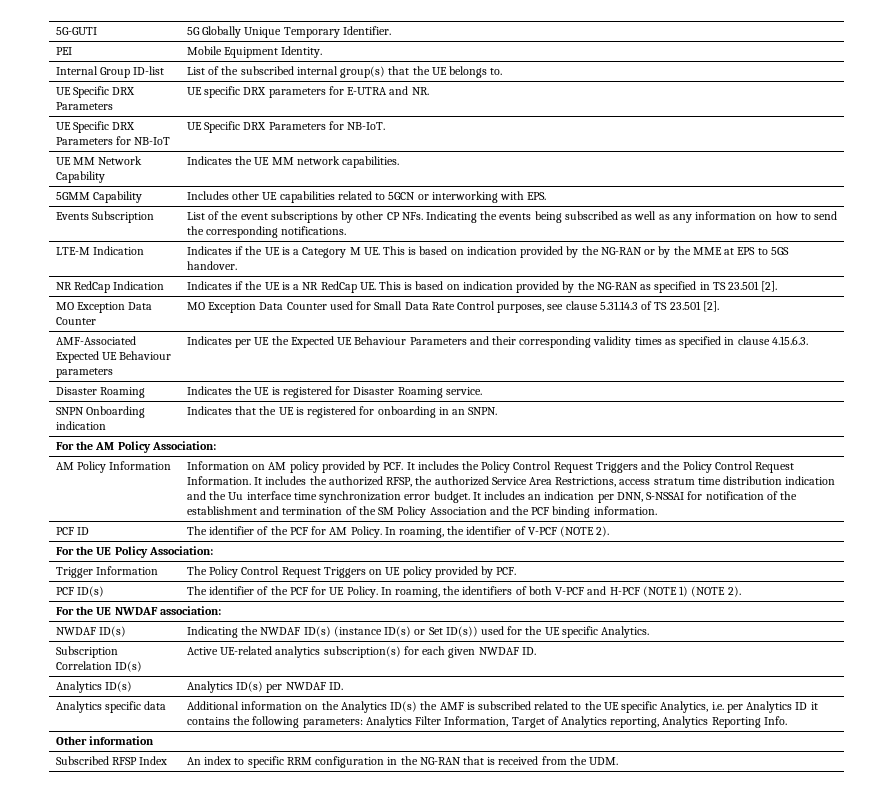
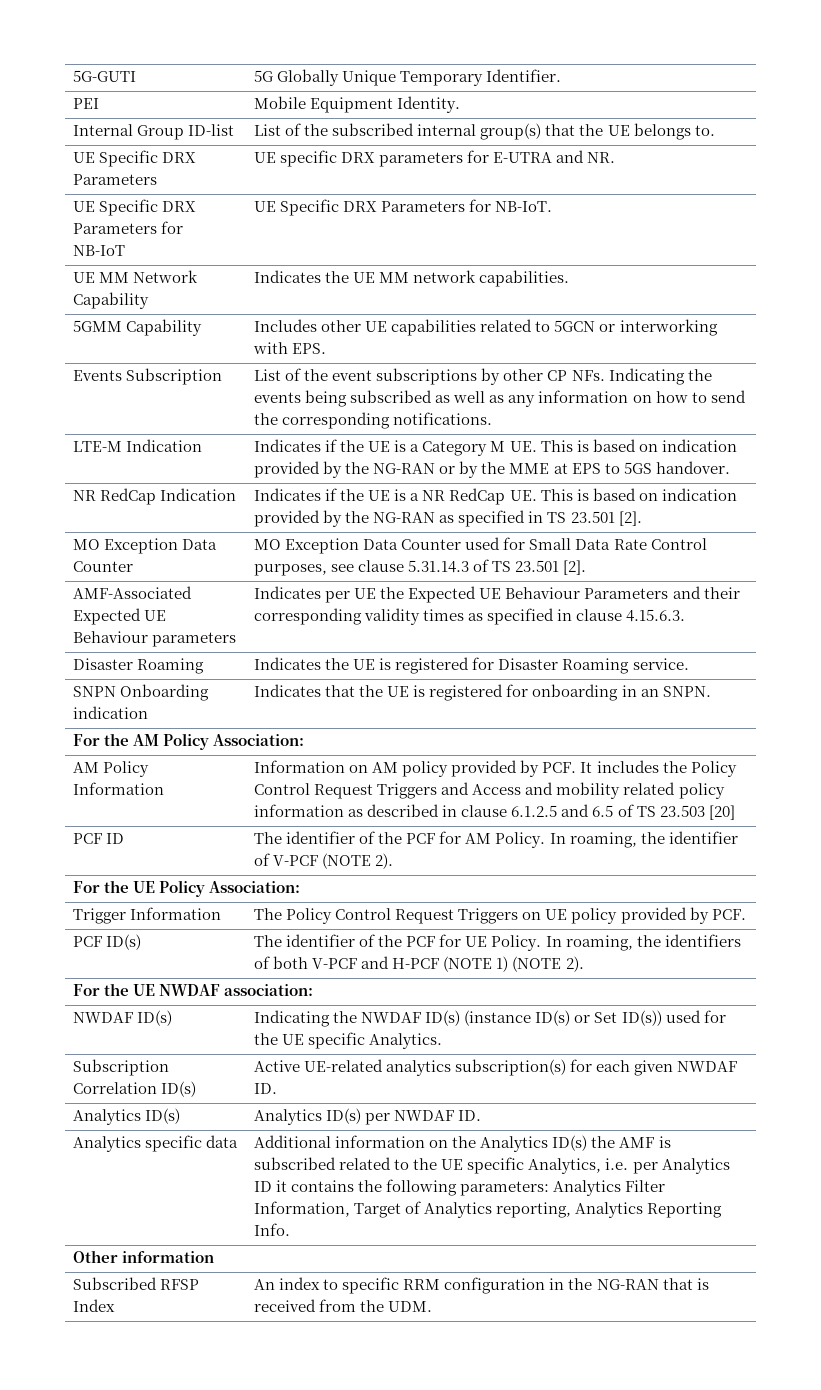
[663,461,795,473] [186,476,836,487] [186,491,798,503] [186,506,657,518] the Policy Control Request Information. It includes the authorized RFSP, the authorized Service Area Restrictions, access stratum time distribution indication and the Uu interface time synchronization error budget. It includes an indication per DNN, S-NSSAI for notification of the establishment and termination of the SM Policy Association and the PCF binding information. -> [472,782,725,799] [254,804,735,820] Access and mobility related policy information as described in clause 6.1.2.5 and 6.5 of TS 23.503 [20]

